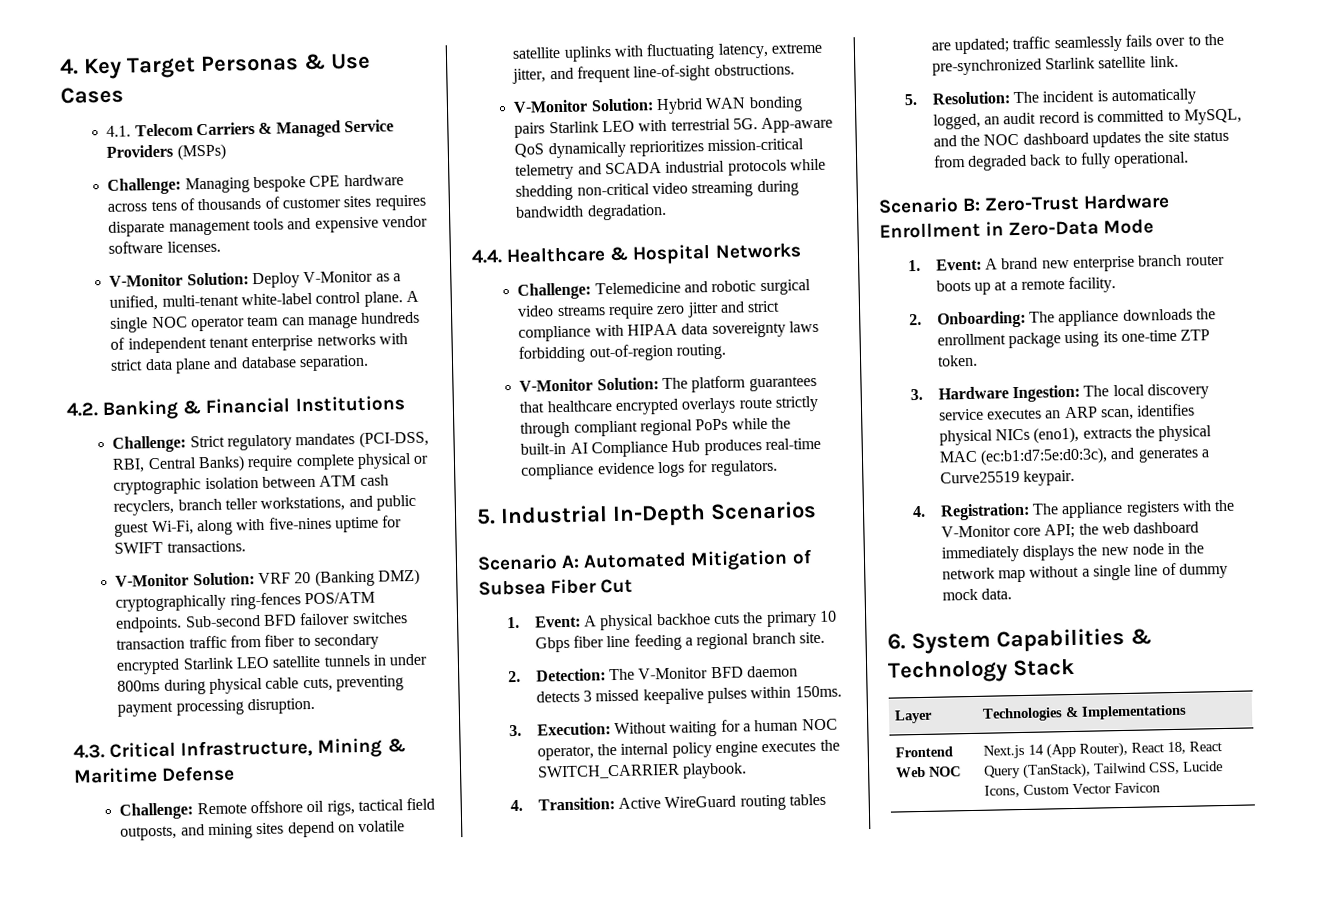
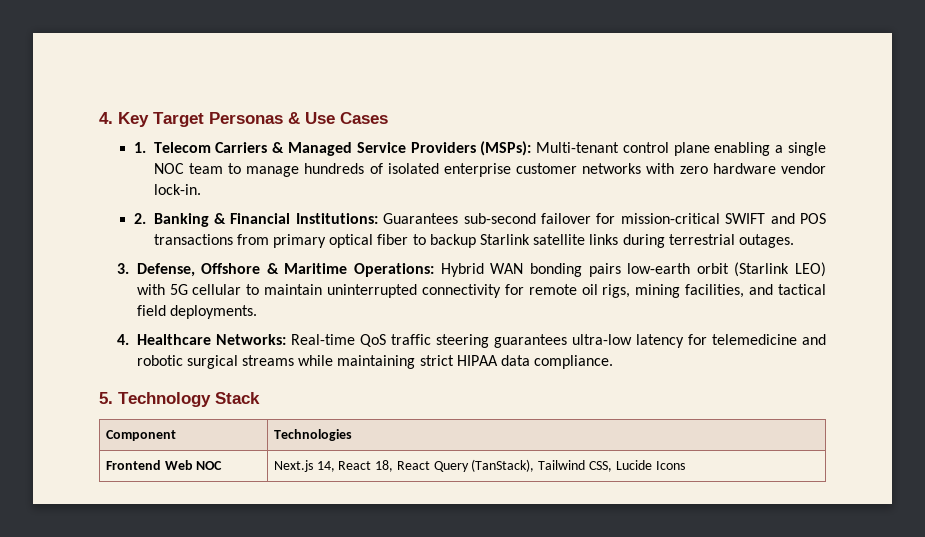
[106,125,132,137] 4.1. -> [133,142,146,153] 1.
[176,143,226,161] [107,174,404,195] [107,194,426,212] [108,215,429,237] [108,240,221,254] [109,270,402,289] [109,290,420,311] [110,311,421,333] [110,333,409,354] [110,354,370,374] [66,395,405,421] [112,430,429,453] [112,452,429,473] [113,474,389,495] [113,494,417,516] [114,515,403,537] [114,540,246,554] [115,568,421,587] [115,591,376,612] [115,612,408,633] [116,633,380,650] [116,653,428,675] [117,675,405,695] [117,697,316,717] [73,737,406,759] [73,765,236,784] [119,797,436,820] [120,820,406,841] [512,42,823,62] [512,63,795,84] [513,96,803,115] [514,116,834,138] [514,138,805,159] [515,158,827,180] [515,180,799,201] [515,203,667,221] [471,242,801,265] [517,279,811,300] [517,300,781,320] [518,320,820,342] [518,343,727,363] [519,375,817,393] [519,395,820,415] [520,417,792,438] [520,437,822,458] [521,459,778,480] [476,501,817,528] [477,549,813,571] [478,578,634,596] [506,610,837,631] [534,631,825,653] [507,665,798,683] [535,685,842,705] [508,718,838,737] [536,739,840,761] [536,762,748,780] [509,793,826,812] [930,33,1224,55] [931,55,1179,76] [903,88,1197,106] [932,108,1242,130] [932,130,1229,148] [933,151,1190,171] [878,192,1171,214] [879,218,1155,239] [907,254,1225,272] [935,276,1117,295] [908,308,1216,329] [936,329,1211,349] [936,354,978,367] [909,383,1209,403] [938,403,1196,421] [938,425,1213,446] [938,447,1210,466] [939,469,1076,486] [911,499,1236,521] [940,521,1200,539] [940,542,1204,563] [941,562,1228,583] [941,588,1013,601] [887,627,1152,655] (MSPs) // Challenge: Managing bespoke CPE hardware across tens of thousands of customer sites requires disparate management tools and expensive vendor software licenses. // V-Monitor Solution: Deploy V-Monitor as a unified, multi-tenant white-label control plane. A single NOC operator team can manage hundreds of independent tenant enterprise networks with strict data plane and database separation. // 4.2. Banking & Financial Institutions // Challenge: Strict regulatory mandates (PCI-DSS, RBI, Central Banks) require complete physical or cryptographic isolation between ATM cash recyclers, branch teller workstations, and public guest Wi-Fi, along with five-nines uptime for SWIFT transactions. // V-Monitor Solution: VRF 20 (Banking DMZ) cryptographically ring-fences POS/ATM endpoints. Sub-second BFD failover switches transaction traffic from fiber to secondary encrypted Starlink LEO satellite tunnels in under 800ms during physical cable cuts, preventing payment processing disruption. // 4.3. Critical Infrastructure, Mining & Maritime Defense // Challenge: Remote offshore oil rigs, tactical field outposts, and mining sites depend on volatile satellite uplinks with fluctuating latency, extreme jitter, and frequent line-of-sight obstructions. // V-Monitor Solution: Hybrid WAN bonding pairs Starlink LEO with terrestrial 5G. App-aware QoS dynamically reprioritizes mission-critical telemetry and SCADA industrial protocols while shedding non-critical video streaming during bandwidth degradation. // 4.4. Healthcare & Hospital Networks // Challenge: Telemedicine and robotic surgical video streams require zero jitter and strict compliance with HIPAA data sovereignty laws forbidding out-of-region routing. // V-Monitor Solution: The platform guarantees that healthcare encrypted overlays route strictly through compliant regional PoPs while the built-in AI Compliance Hub produces real-time compliance evidence logs for regulators. // 5. Industrial In-Depth Scenarios // Scenario A: Automated Mitigation of Subsea Fiber Cut // 1. Event: A physical backhoe cuts the primary 10 Gbps fiber line feeding a regional branch site. // 2. Detection: The V-Monitor BFD daemon detects 3 missed keepalive pulses within 150ms. // 3. Execution: Without waiting for a human NOC operator, the internal policy engine executes the SWITCH_CARRIER playbook. // 4. Transition: Active WireGuard routing tables are updated; traffic seamlessly fails over to the pre-synchronized Starlink satellite link. // 5. Resolution: The incident is automatically logged, an audit record is committed to MySQL, and the NOC dashboard updates the site status from degraded back to fully operational. // Scenario B: Zero-Trust Hardware Enrollment in Zero-Data Mode // 1. Event: A brand new enterprise branch router boots up at a remote facility. // 2. Onboarding: The appliance downloads the enrollment package using its one-time ZTP token. // 3. Hardware Ingestion: The local discovery service executes an ARP scan, identifies physical NICs (eno1), extracts the physical MAC (ec:b1:d7:5e:d0:3c), and generates a Curve25519 keypair. // 4. Registration: The appliance registers with the V-Monitor core API; the web dashboard immediately displays the new node in the network map without a single line of dummy mock data. // 6. System Capabilities & -> [480,141,827,156] [153,163,826,177] [153,184,201,195] [133,213,826,227] [153,234,794,248] [116,262,826,277] [136,284,826,298] [136,305,257,319] [116,334,826,348] [136,355,614,369] [99,392,113,404] (MSPs): Multi-tenant control plane enabling a single NOC team to manage hundreds of isolated enterprise customer networks with zero hardware vendor lock-in. // 2. Banking & Financial Institutions: Guarantees sub-second failover for mission-critical SWIFT and POS transactions from primary optical fiber to backup Starlink satellite links during terrestrial outages. // 3. Defense, Offshore & Maritime Operations: Hybrid WAN bonding pairs low-earth orbit (Starlink LEO) with 5G cellular to maintain uninterrupted connectivity for remote oil rigs, mining facilities, and tactical field deployments. // 4. Healthcare Networks: Real-time QoS traffic steering guarantees ultra-low latency for telemedicine and robotic surgical streams while maintaining strict HIPAA data compliance. // 5.
[894,709,934,724] Layer -> [105,430,176,441] Component
[1065,704,1188,720] & Implementations -> (352, 435) none
[1028,741,1129,759] 14 (App Router), -> [316,461,335,472] 14,
[984,782,1162,798] Icons, Custom Vector Favicon -> [655,461,685,470] Icons

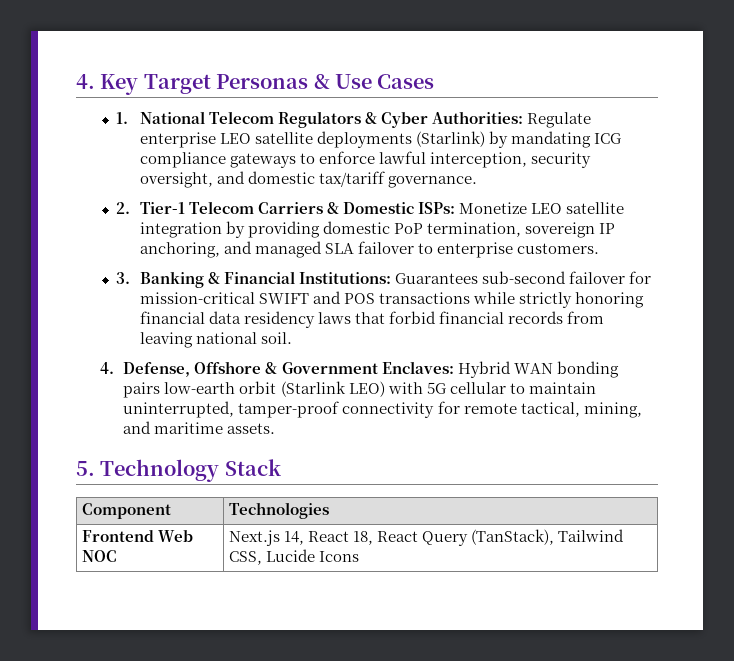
[153,141,827,156] [153,163,826,177] [153,184,201,195] [133,213,146,224] Telecom Carriers & Managed Service Providers (MSPs): Multi-tenant control plane enabling a single NOC team to manage hundreds of isolated enterprise customer networks with zero hardware vendor lock-in. // 2. -> [139,111,592,128] [139,131,622,148] [139,151,592,168] [139,171,478,188] [116,201,625,214] [139,221,616,238] [139,241,600,258] [116,272,131,284] National Telecom Regulators & Cyber Authorities: Regulate enterprise LEO satellite deployments (Starlink) by mandating ICG compliance gateways to enforce lawful interception, security oversight, and domestic tax/tariff governance. // 2. Tier-1 Telecom Carriers & Domestic ISPs: Monetize LEO satellite integration by providing domestic PoP termination, sovereign IP anchoring, and managed SLA failover to enterprise customers. // 3.
[236,234,794,248] [116,263,129,274] from primary optical fiber to backup Starlink satellite links during terrestrial outages. // 3. -> [473,292,645,308] [139,311,605,328] [139,332,292,348] [99,362,114,374] while strictly honoring financial data residency laws that forbid financial records from leaving national soil. // 4.
[284,263,435,277] Maritime Operations: -> [281,361,454,374] Government Enclaves:
[327,284,418,298] uninterrupted -> [123,401,340,418] uninterrupted, tamper-proof
[581,284,826,298] [136,305,257,319] [116,334,826,348] [136,355,614,369] oil rigs, mining facilities, and tactical field deployments. // 4. Healthcare Networks: Real-time QoS traffic steering guarantees ultra-low latency for telemedicine and robotic surgical streams while maintaining strict HIPAA data compliance. -> [520,402,642,418] [123,421,276,434] tactical, mining, and maritime assets.

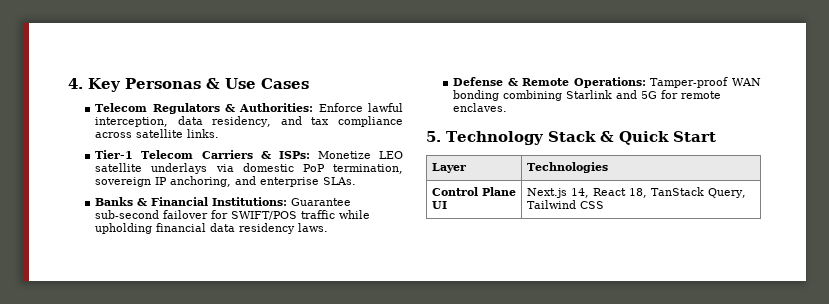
[143,74,211,94] Target -> (121, 85) none
[116,111,205,124] 1. National -> (309, 83) none
[381,111,592,128] [139,131,622,148] [139,151,592,168] [139,171,478,188] [116,202,131,214] Cyber Authorities: Regulate enterprise LEO satellite deployments (Starlink) by mandating ICG compliance gateways to enforce lawful interception, security oversight, and domestic tax/tariff governance. // 2. -> [239,103,403,112] [95,116,404,127] [95,129,220,138] Authorities: Enforce lawful interception, data residency, and tax compliance across satellite links. //
[343,202,415,214] Domestic -> (271, 155) none
[139,221,320,238] integration by providing -> [151,163,234,174] underlays via
[254,241,600,258] [116,271,204,288] managed SLA failover to enterprise customers. // 3. Banking -> [260,177,357,187] [95,197,134,206] enterprise SLAs. // Banks
[395,273,479,284] Guarantees -> [291,198,352,206] Guarantee
[139,291,645,308] [139,311,605,328] [139,332,292,348] [99,361,619,378] [123,381,596,398] [123,401,642,418] [123,421,276,434] [76,459,281,482] [82,503,172,519] [229,502,330,519] [82,530,194,542] [82,550,118,562] [229,529,625,546] [229,549,360,565] mission-critical SWIFT and POS transactions while strictly honoring financial data residency laws that forbid financial records from leaving national soil. // 4. Defense, Offshore & Government Enclaves: Hybrid WAN bonding pairs low-earth orbit (Starlink LEO) with 5G cellular to maintain uninterrupted, tamper-proof connectivity for remote tactical, mining, and maritime assets. // 5. Technology Stack // Component | Technologies // Frontend Web NOC | Next.js 14, React 18, React Query (TanStack), Tailwind CSS, Lucide Icons -> [231,210,371,220] [95,223,329,234] [453,77,761,88] [453,90,722,101] [453,103,508,112] [426,131,716,145] [431,163,466,173] [526,162,608,173] [431,187,516,196] [431,201,447,209] [526,187,746,198] [526,200,604,209] SWIFT/POS traffic while upholding financial data residency laws. // Defense & Remote Operations: Tamper-proof WAN bonding combining Starlink and 5G for remote enclaves. // 5. Technology Stack & Quick Start // Layer | Technologies // Control Plane UI | Next.js 14, React 18, TanStack Query, Tailwind CSS

